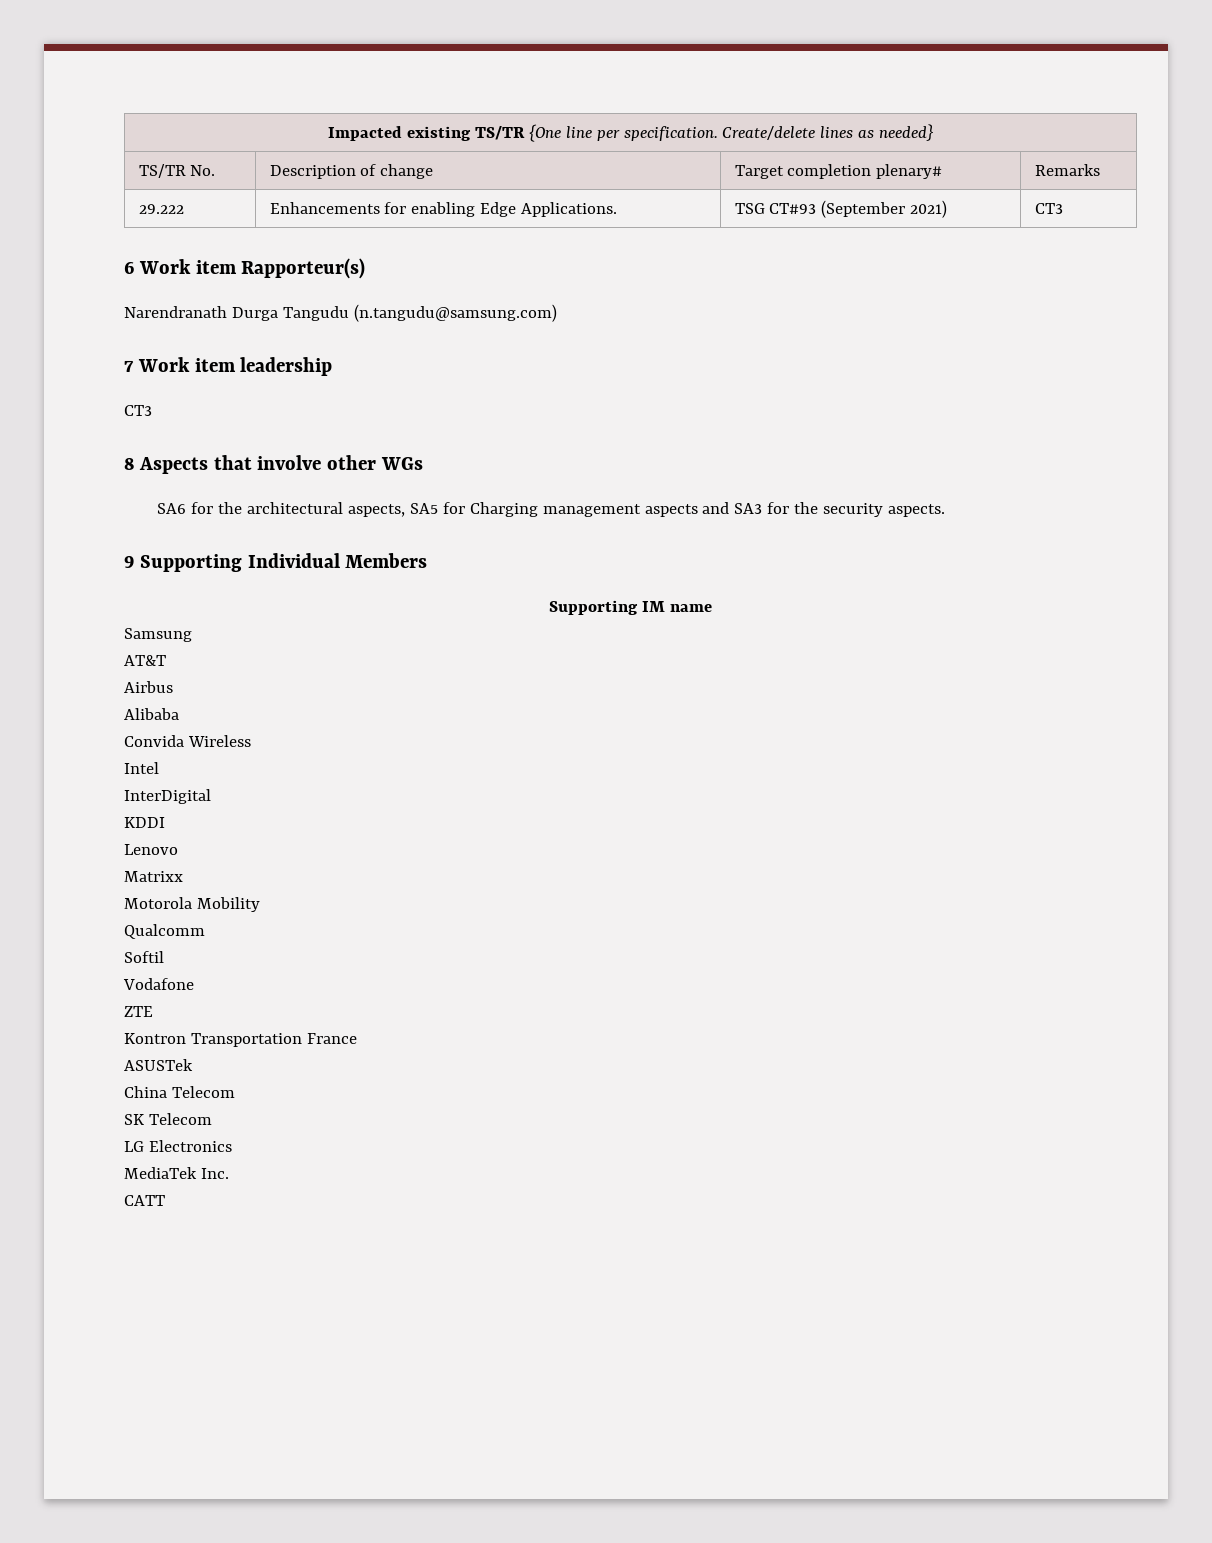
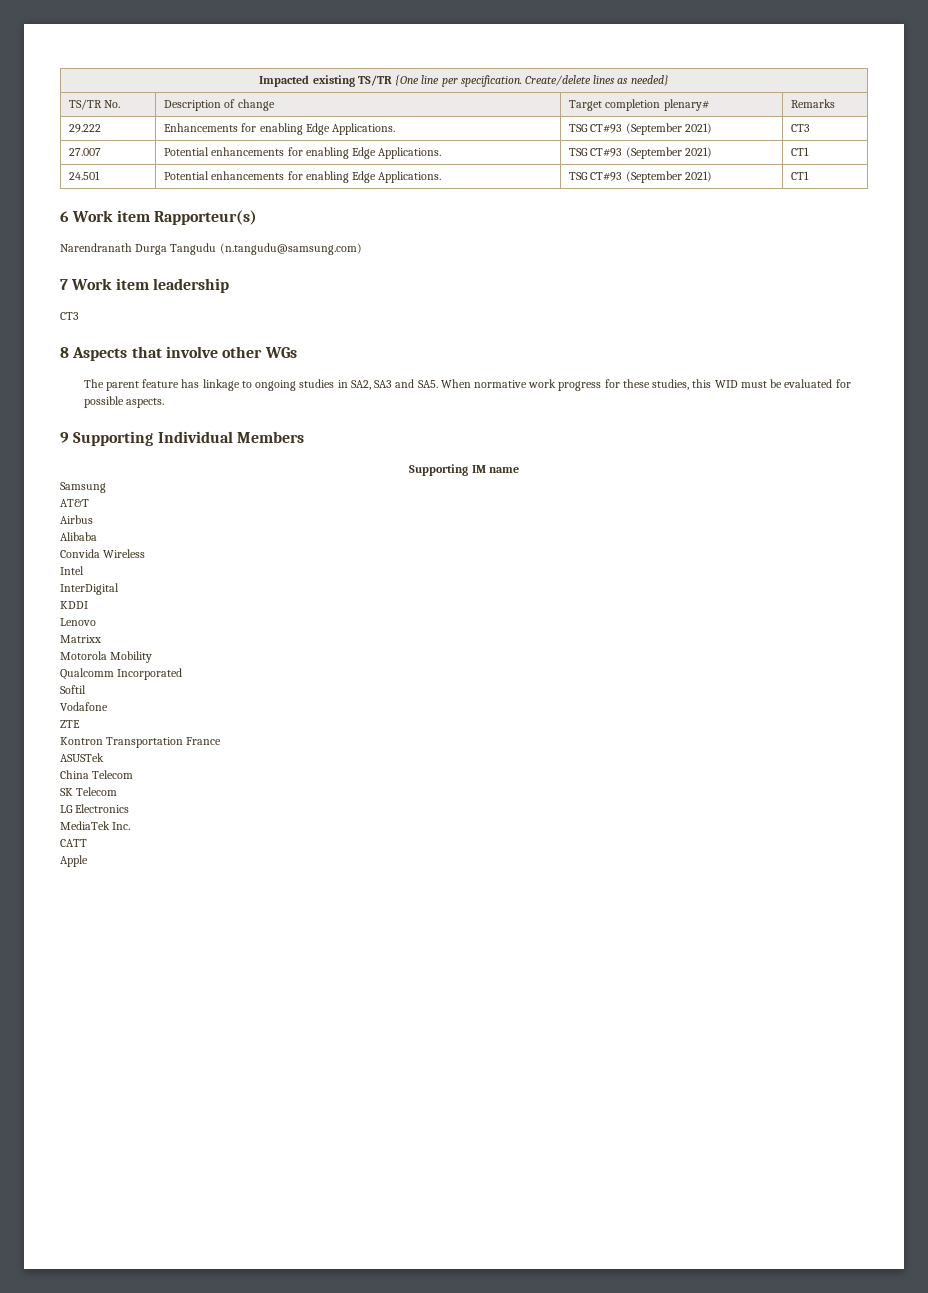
(1063, 208) none -> [69,148,102,156] [164,147,442,159] [569,147,712,159] [791,147,810,156] [69,171,101,180] [164,171,442,183] [569,171,712,183] [791,171,810,180] // 27.007 | Potential enhancements for enabling Edge Applications. | TSG CT#93 (September 2021) | CT1 // 24.501 | Potential enhancements for enabling Edge Applications. | TSG CT#93 (September 2021) | CT1
[156,502,884,517] SA6 for the architectural aspects, SA5 for Charging management aspects and SA3 for the security -> [83,379,851,391] [83,396,124,408] The parent feature has linkage to ongoing studies in SA2, SA3 and SA5. When normative work progress for these studies, this WID must be evaluated for possible
(205, 931) none -> [117,668,183,680] Incorporated
(165, 1200) none -> [60,855,88,867] // Apple

